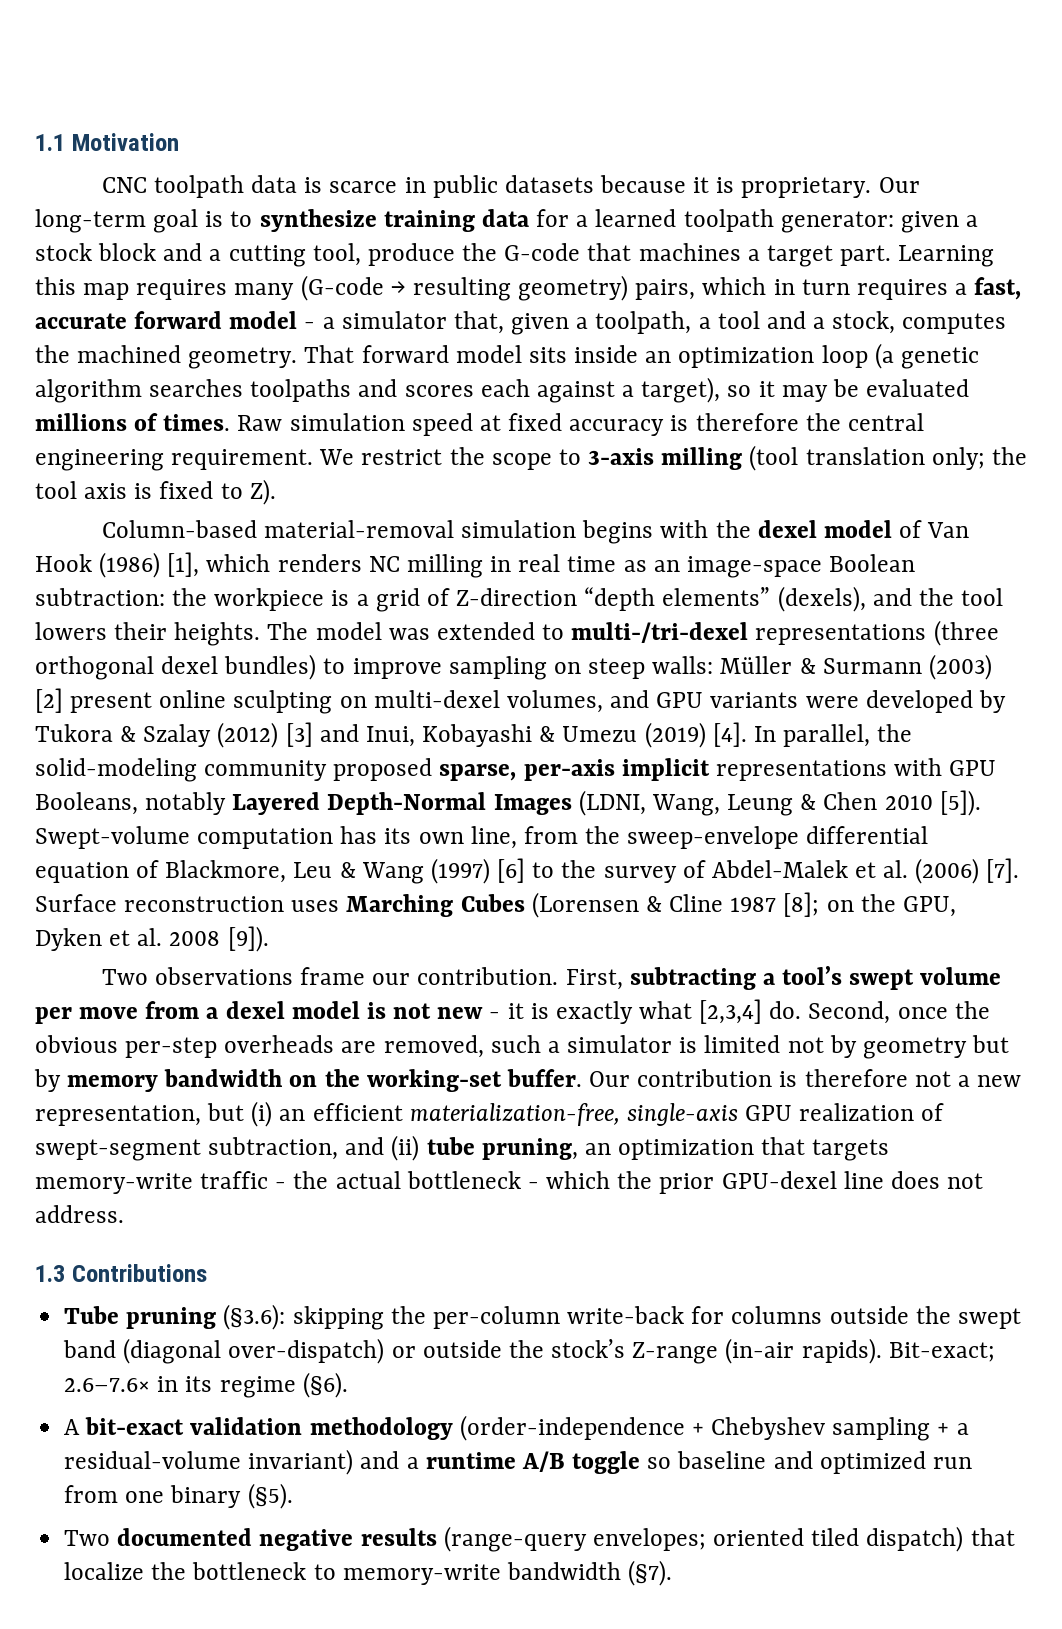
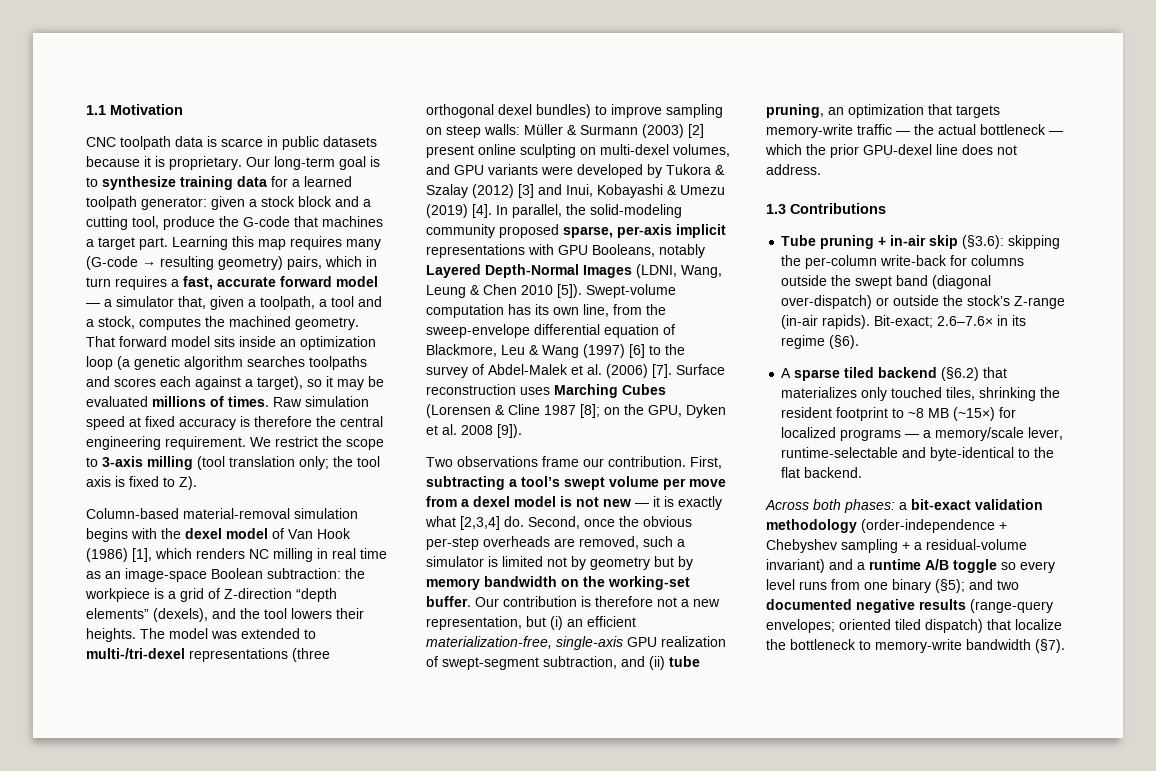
[304,322,316,329] - -> [86,303,100,307] —
[489,1012,501,1019] - -> [635,503,649,507] —
[275,1182,287,1189] - -> [896,131,910,135] —
[527,1182,539,1189] - -> [1049,131,1063,135] —
(217, 1318) none -> [878,235,959,249] + in-air skip
(81, 1427) none -> [794,367,1008,381] [781,387,1061,401] [781,407,1017,421] [781,427,1064,441] [781,447,1055,461] [781,467,863,478] [765,499,907,513] sparse tiled backend (§6.2) that materializes only touched tiles, shrinking the resident footprint to ~8 MB (~15×) for localized programs — a memory/scale lever, runtime-selectable and byte-identical to the flat backend. // Across both phases: a
[677,1451,972,1474] [64,1483,293,1509] [64,1530,111,1546] baseline and optimized run from one binary (§5). // Two -> [1020,561,1055,573] [766,579,1019,593] every level runs from one binary (§5); and two

